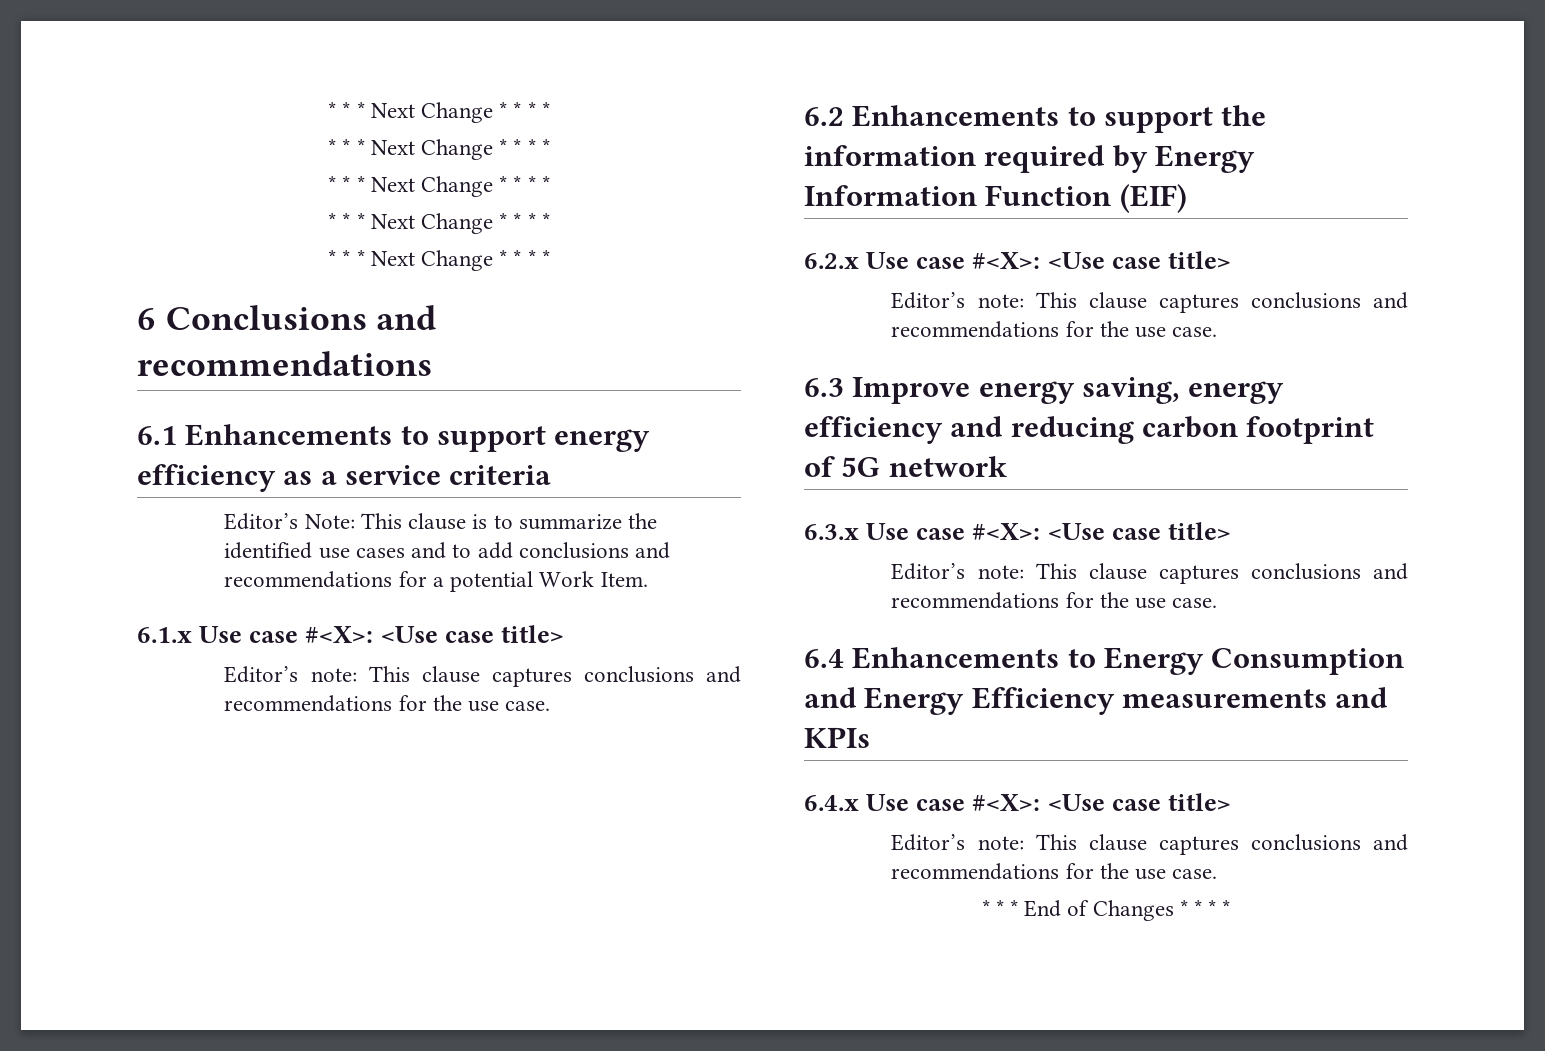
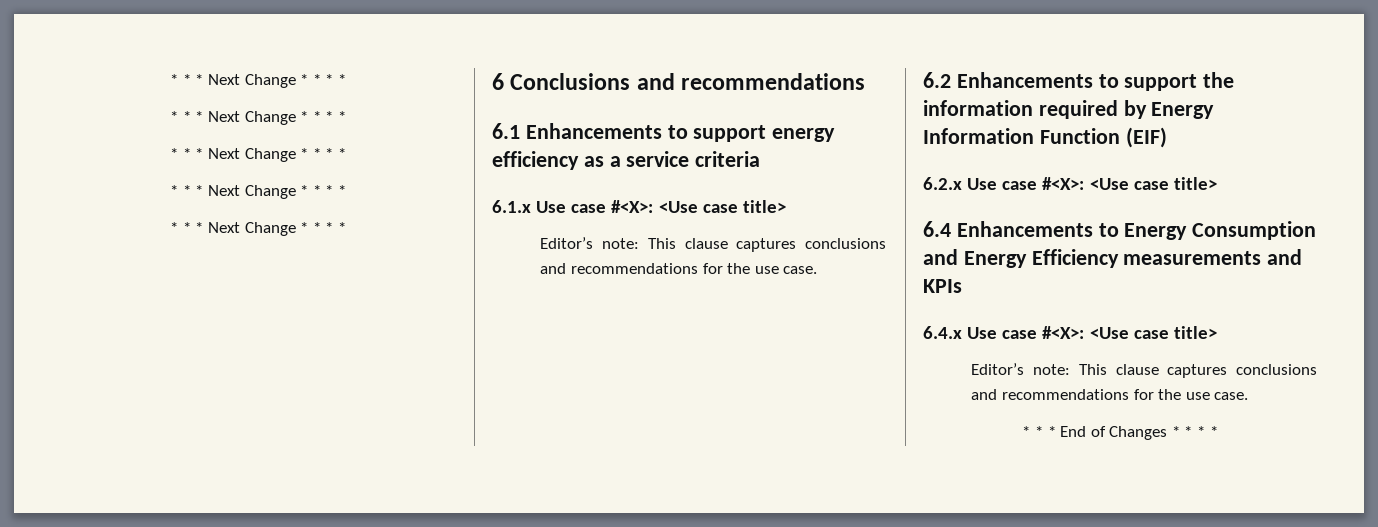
[224,513,657,530] [224,542,670,559] [224,571,648,592] // Editor’s Note: This clause is to summarize the identified use cases and to add conclusions and recommendations for a potential Work Item. -> (761, 159) none
[891,292,1408,313] [891,321,1218,338] [804,377,1285,404] [804,416,1375,444] [804,456,1007,477] [804,522,1231,540] [891,563,1408,584] [891,592,1218,609] // Editor’s note: This clause captures conclusions and recommendations for the use case. // 6.3 Improve energy saving, energy efficiency and reducing carbon footprint of 5G network // 6.3.x Use case #<X>: <Use case title> // Editor’s note: This clause captures conclusions and recommendations for the use case. -> (1217, 183) none

